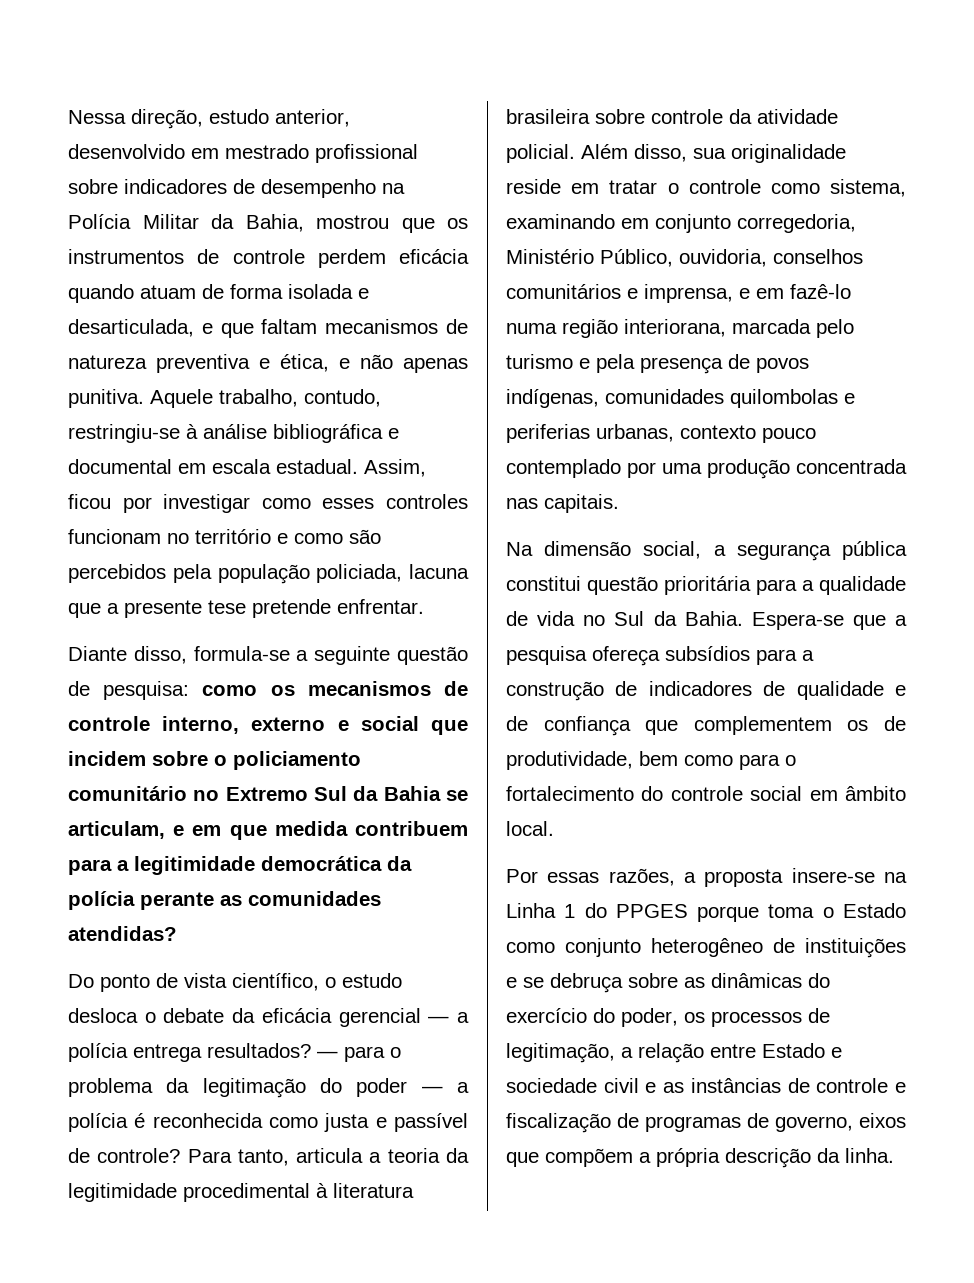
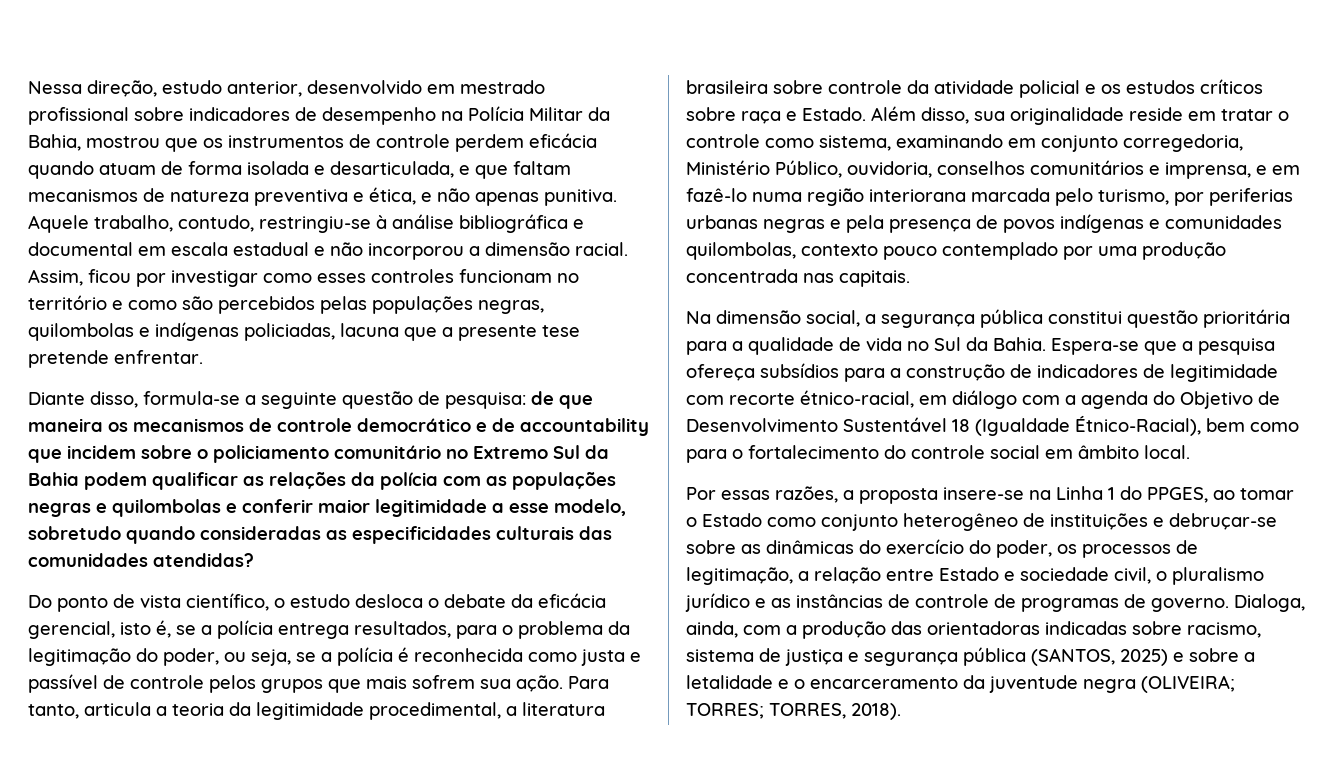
[276,459,358,474] estadual. -> [233,242,628,260] estadual e não incorporou a dimensão racial.
[172,564,403,584] pela população policiada, -> [320,296,544,314] [28,322,335,341] pelas populações negras, quilombolas e indígenas policiadas,
[202,685,258,696] como -> [531,391,593,409] [28,418,103,432] de que maneira
[162,716,419,734] interno, externo e social -> [357,418,649,436] democrático e de accountability
[445,790,468,801] [68,821,468,840] [68,856,412,875] [68,891,242,910] se articulam, e em que medida contribuem para a legitimidade democrática da polícia perante as -> [84,472,616,490] [28,499,626,517] [28,526,612,544] podem qualificar as relações da polícia com as populações negras e quilombolas e conferir maior legitimidade a esse modelo, sobretudo quando consideradas as especificidades culturais das
[338,1008,450,1027] gerencial — -> [28,620,196,639] gerencial, isto é, se
[207,1043,338,1058] resultados? — -> [354,621,451,638] resultados,
[356,1078,443,1097] poder — -> [163,648,316,666] poder, ou seja, se
[97,1148,181,1163] controle? -> [130,675,563,693] controle pelos grupos que mais sofrem sua ação.
[183,1183,328,1202] procedimental à -> [369,702,517,720] procedimental, a
[506,144,575,163] policial. -> [1019,79,1263,98] [686,107,866,124] policial e os estudos críticos sobre raça e Estado.
[624,319,726,337] interiorana, -> [869,189,966,202] interiorana
[506,354,573,369] turismo -> [1098,188,1293,206] [686,215,825,233] turismo, por periferias urbanas negras
[506,389,855,408] [506,424,674,443] indígenas, comunidades quilombolas e periferias urbanas, -> [1060,214,1282,233] [686,242,796,260] indígenas e comunidades quilombolas,
[796,681,906,700] [506,716,906,736] [506,751,633,770] qualidade e de confiança que complementem os de produtividade, -> [1170,364,1278,382] [686,390,1280,409] [686,415,1201,436] legitimidade com recorte étnico-racial, em diálogo com a agenda do Objetivo de Desenvolvimento Sustentável 18 (Igualdade Étnico-Racial),
[615,904,815,922] PPGES porque toma -> [1147,487,1294,503] PPGES, ao tomar
[523,973,623,993] se debruça -> [1169,513,1277,530] debruçar-se
[603,1078,639,1093] civil -> [1114,567,1264,585] [685,593,750,612] civil, o pluralismo jurídico
[895,1082,906,1093] [506,1113,611,1133] e fiscalização -> (989, 601) none
[775,1113,906,1132] [506,1148,894,1168] governo, eixos que compõem a própria descrição da linha. -> [1151,594,1305,612] [686,621,1261,639] [686,647,1255,666] [686,675,1235,693] [686,703,901,720] governo. Dialoga, ainda, com a produção das orientadoras indicadas sobre racismo, sistema de justiça e segurança pública (SANTOS, 2025) e sobre a letalidade e o encarceramento da juventude negra (OLIVEIRA; TORRES; TORRES, 2018).

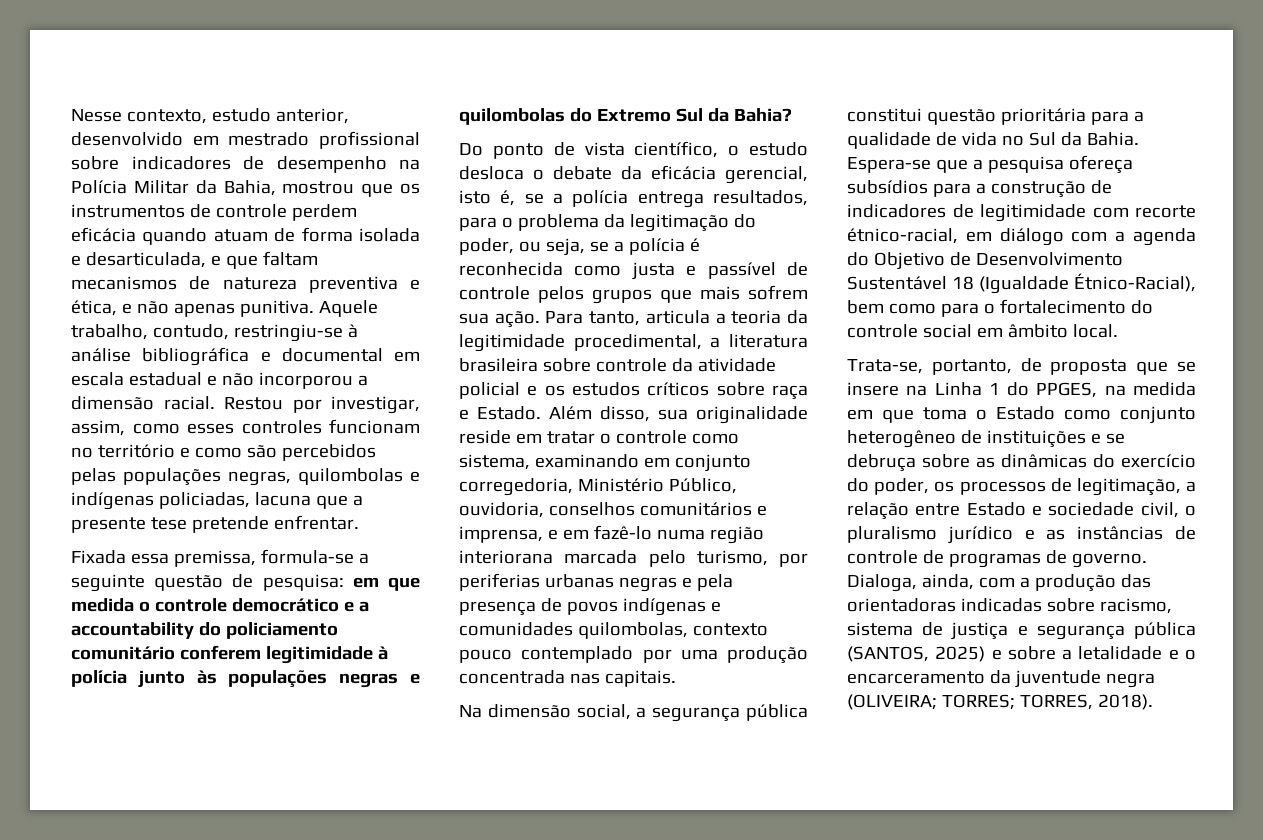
[28,80,157,97] Nessa direção, -> [71,109,207,124] Nesse contexto,
[28,269,258,287] Assim, ficou por investigar -> [224,396,420,414] [71,420,125,436] Restou por investigar, assim,
[28,391,138,408] Diante disso, -> [71,550,256,567] Fixada essa premissa,
[531,391,593,409] [28,418,649,436] [28,445,609,463] [28,472,616,490] [28,499,626,517] [28,526,612,544] [28,553,254,567] de que maneira os mecanismos de controle democrático e de accountability que incidem sobre o policiamento comunitário no Extremo Sul da Bahia podem qualificar as relações da polícia com as populações negras e quilombolas e conferir maior legitimidade a esse modelo, sobretudo quando consideradas as especificidades culturais das comunidades atendidas? -> [352,577,420,591] [71,598,369,612] [71,622,338,639] [71,645,388,664] [71,670,420,688] [459,108,792,125] em que medida o controle democrático e a accountability do policiamento comunitário conferem legitimidade à polícia junto às populações negras e quilombolas do Extremo Sul da Bahia?
[686,486,1024,504] Por essas razões, a proposta insere-se -> [847,358,1196,375] [847,382,899,396] Trata-se, portanto, de proposta que se insere
[1213,488,1294,500] ao tomar -> [1104,382,1196,396] [847,407,967,423] na medida em que toma
[1169,513,1277,530] debruçar-se -> [1105,433,1125,444] [847,454,916,472] se debruça

